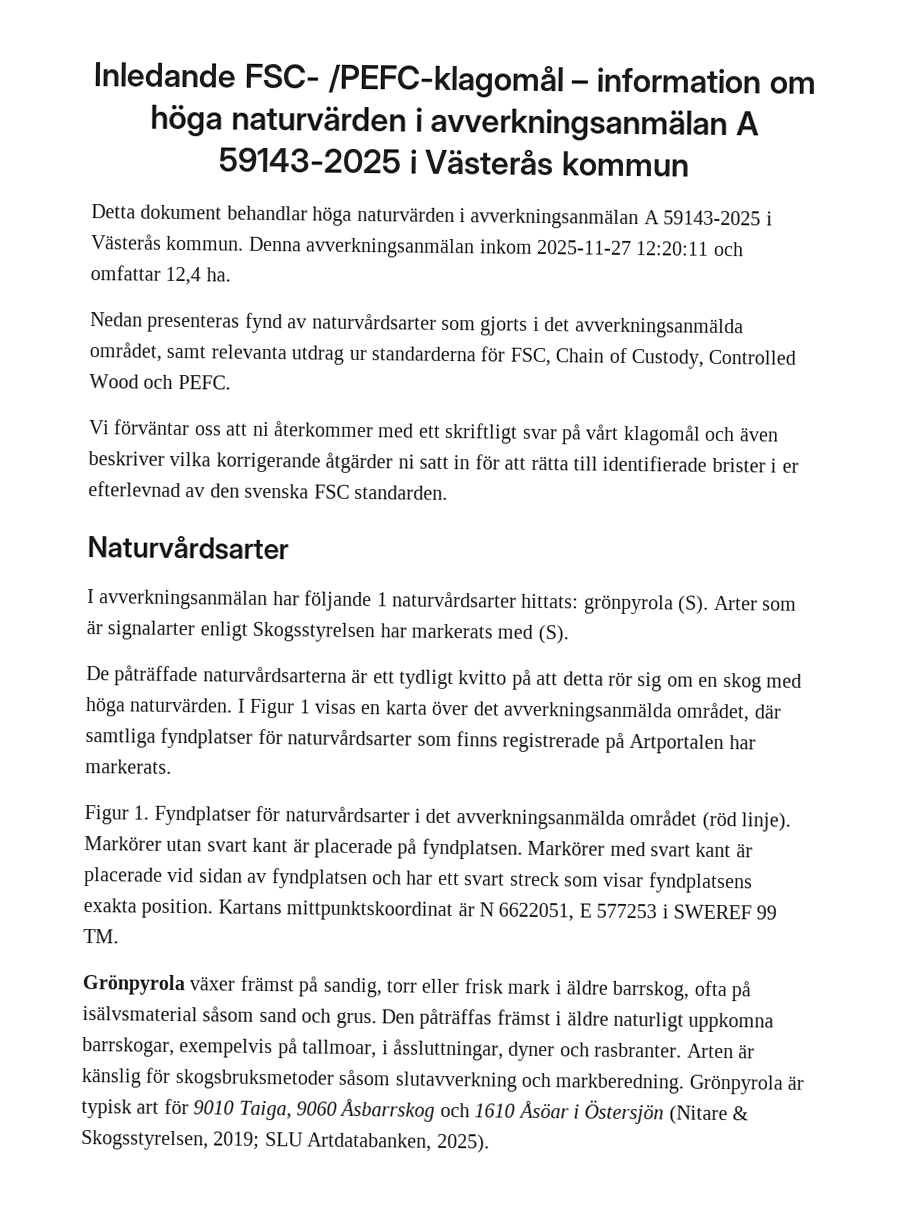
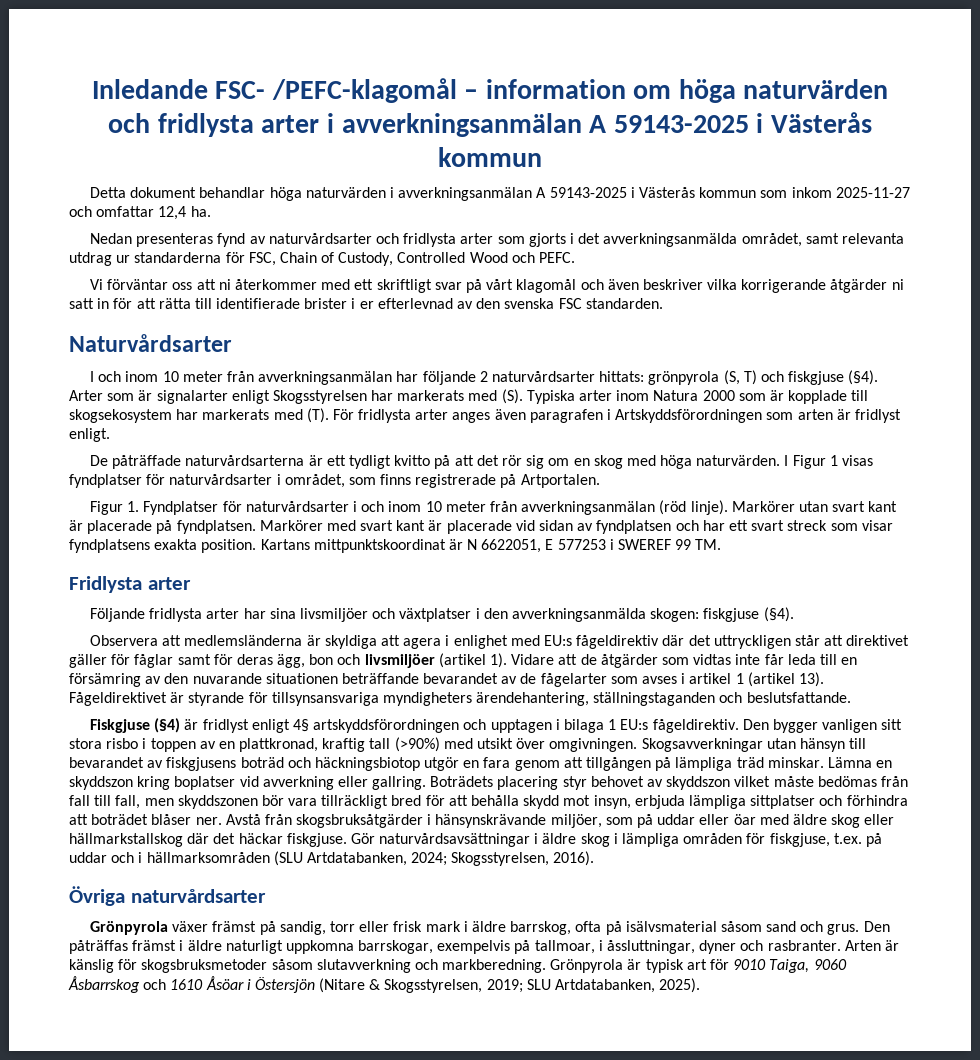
(407, 118) none -> [108,113,320,137] och fridlysta arter
[165,235,476,259] kommun. Denna avverkningsanmälan -> [699,187,788,198] kommun som
[635,241,710,256] 12:20:11 -> (910, 192) none
(437, 321) none -> [376,233,494,247] och fridlysta arter
(95, 596) none -> [98,371,255,382] och inom 10 meter från
[376,592,388,607] 1 -> [479,371,488,382] 2
[678,595,710,615] (S). -> [723,370,879,385] (S, T) och fiskgjuse (§4).
(569, 634) none -> [526,390,869,404] [69,408,901,423] [69,428,110,442] Typiska arter inom Natura 2000 som är kopplade till skogsekosystem har markerats med (T). För fridlysta arter anges även paragrafen i Artskyddsförordningen som arten är fridlyst enligt.
[562,671,604,686] detta -> [476,455,499,466] det
[360,700,782,723] [85,728,156,748] en karta över det avverkningsanmälda området, där samtliga -> (873, 460) none
(413, 737) none -> [276,474,345,488] i området,
[629,733,756,755] [85,759,172,774] Artportalen har markerats. -> [520,474,600,488] Artportalen.
[425,808,698,830] det avverkningsanmälda området -> [361,501,656,515] och inom 10 meter från avverkningsanmälan
(119, 936) none -> [69,576,191,593] [90,607,794,622] [90,635,910,649] [69,653,858,668] [69,672,824,687] [69,692,851,706] [90,718,903,733] [69,737,867,752] [69,757,893,771] [69,776,908,790] [69,795,908,809] [69,814,895,828] [69,833,882,847] [69,851,595,866] [69,886,266,906] // Fridlysta arter // Följande fridlysta arter har sina livsmiljöer och växtplatser i den avverkningsanmälda skogen: fiskgjuse (§4). // Observera att medlemsländerna är skyldiga att agera i enlighet med EU:s fågeldirektiv där det uttryckligen står att direktivet gäller för fåglar samt för deras ägg, bon och livsmiljöer (artikel 1). Vidare att de åtgärder som vidtas inte får leda till en försämring av den nuvarande situationen beträffande bevarandet av de fågelarter som avses i artikel 1 (artikel 13). Fågeldirektivet är styrande för tillsynsansvariga myndigheters ärendehantering, ställningstaganden och beslutsfattande. // Fiskgjuse (§4) är fridlyst enligt 4§ artskyddsförordningen och upptagen i bilaga 1 EU:s fågeldirektiv. Den bygger vanligen sitt stora risbo i toppen av en plattkronad, kraftig tall (>90%) med utsikt över omgivningen. Skogsavverkningar utan hänsyn till bevarandet av fiskgjusens boträd och häckningsbiotop utgör en fara genom att tillgången på lämpliga träd minskar. Lämna en skyddszon kring boplatser vid avverkning eller gallring. Boträdets placering styr behovet av skyddszon vilket måste bedömas från fall till fall, men skyddszonen bör vara tillräckligt bred för att behålla skydd mot insyn, erbjuda lämpliga sittplatser och förhindra att boträdet blåser ner. Avstå från skogsbruksåtgärder i hänsynskrävande miljöer, som på uddar eller öar med äldre skog eller hällmarkstallskog där det häckar fiskgjuse. Gör naturvårdsavsättningar i äldre skog i lämpliga områden för fiskgjuse, t.ex. på uddar och i hällmarksområden (SLU Artdatabanken, 2024; Skogsstyrelsen, 2016). // Övriga naturvårdsarter

